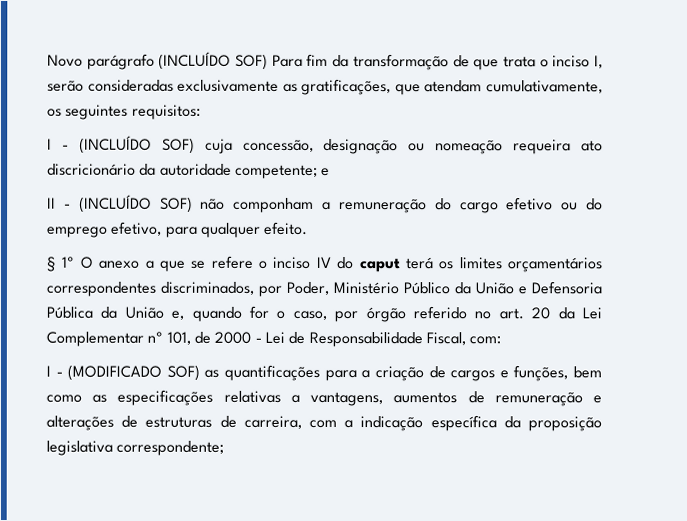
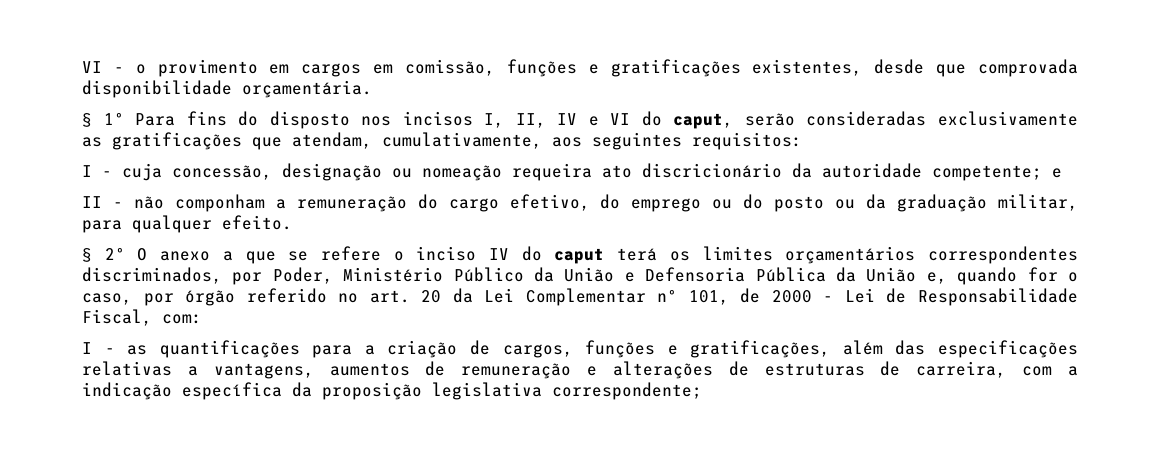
[47,51,603,71] [47,78,603,96] [47,108,62,117] Novo parágrafo (INCLUÍDO SOF) Para fim da transformação de que trata o inciso I, serão consideradas exclusivamente as gratificações, que atendam cumulativamente, os -> [82,59,1078,77] [82,80,372,98] [82,111,1078,129] [82,132,582,150] VI - o provimento em cargos em comissão, funções e gratificações existentes, desde que comprovada disponibilidade orçamentária. // § 1º Para fins do disposto nos incisos I, II, IV e VI do caput, serão consideradas exclusivamente as gratificações que atendam, cumulativamente, aos
[78,135,195,154] (INCLUÍDO SOF) -> (112, 174) none
[78,194,193,213] (INCLUÍDO SOF) -> (123, 205) none
[506,197,603,211] [47,221,163,238] efetivo ou do emprego efetivo, -> [509,194,1079,212] efetivo, do emprego ou do posto ou da graduação militar,
[61,256,76,268] 1º -> [104,248,125,260] 2º
[67,364,200,381] (MODIFICADO SOF) -> (115, 351) none
[450,365,603,382] [46,394,108,403] cargos e funções, bem como as -> [502,340,926,358] cargos, funções e gratificações, além das

